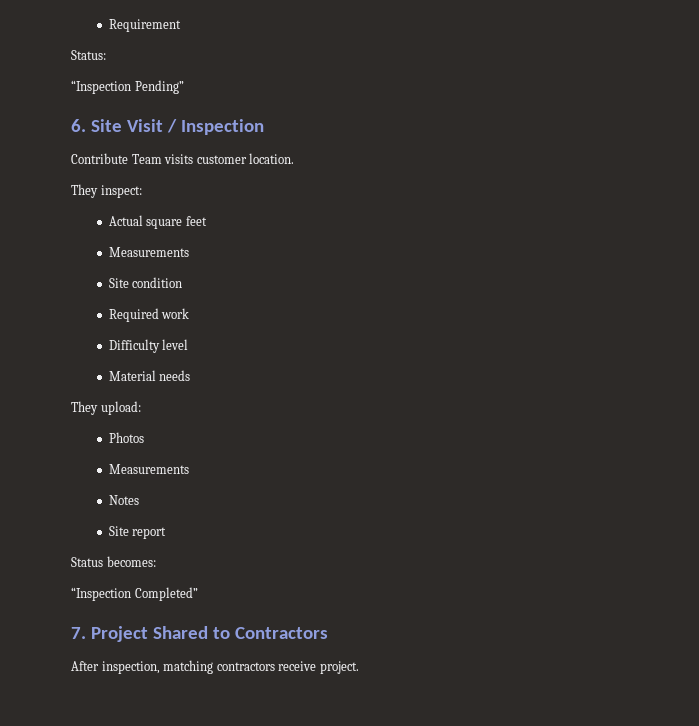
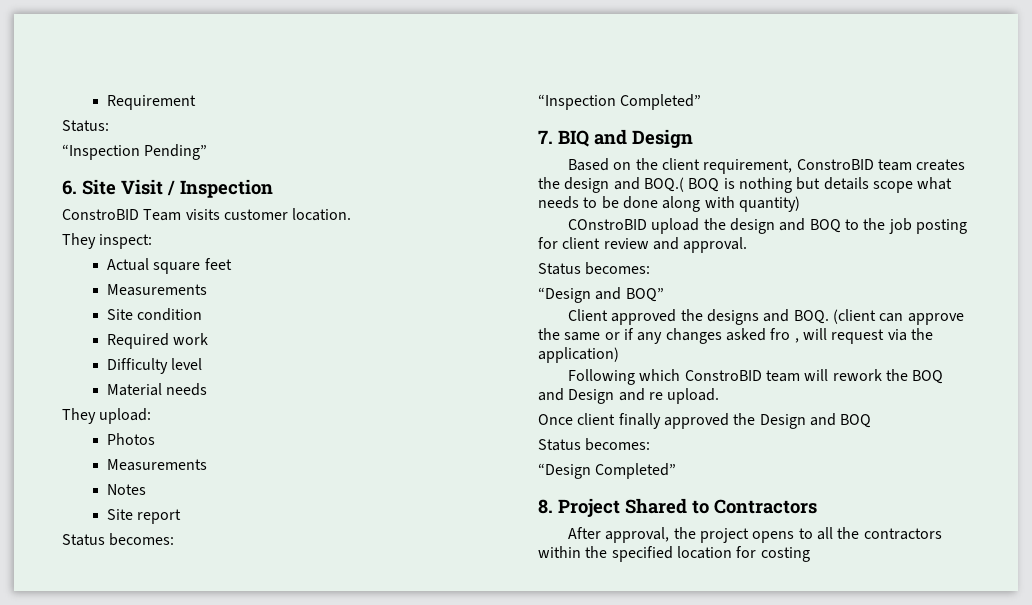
[71,153,128,164] Contribute -> [62,209,139,220] ConstroBID
(86, 633) none -> [558,129,693,148] [568,158,966,174] [538,177,953,193] [538,196,800,212] [568,218,967,234] [538,237,748,253] [538,262,651,275] [538,287,664,303] [568,309,964,325] [538,328,933,344] [538,347,619,363] [568,369,944,385] [538,388,720,404] [538,413,872,429] [538,438,651,451] [538,463,677,479] [538,499,553,514] BIQ and Design // Based on the client requirement, ConstroBID team creates the design and BOQ.( BOQ is nothing but details scope what needs to be done along with quantity) // COnstroBID upload the design and BOQ to the job posting for client review and approval. // Status becomes: // “Design and BOQ” // Client approved the designs and BOQ. (client can approve the same or if any changes asked fro , will request via the application) // Following which ConstroBID team will rework the BOQ and Design and re upload. // Once client finally approved the Design and BOQ // Status becomes: // “Design Completed” // 8.
[101,660,359,674] inspection, matching contractors receive project. -> [605,527,942,543] [538,546,810,562] approval, the project opens to all the contractors within the specified location for costing

